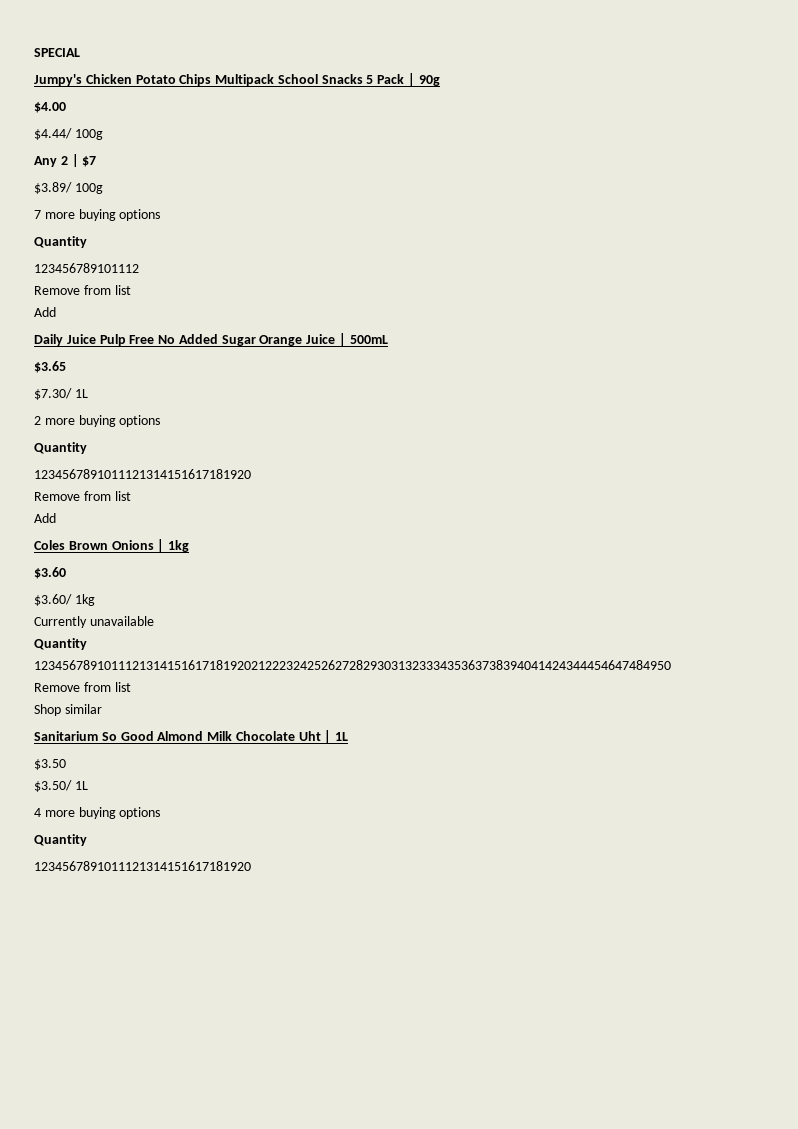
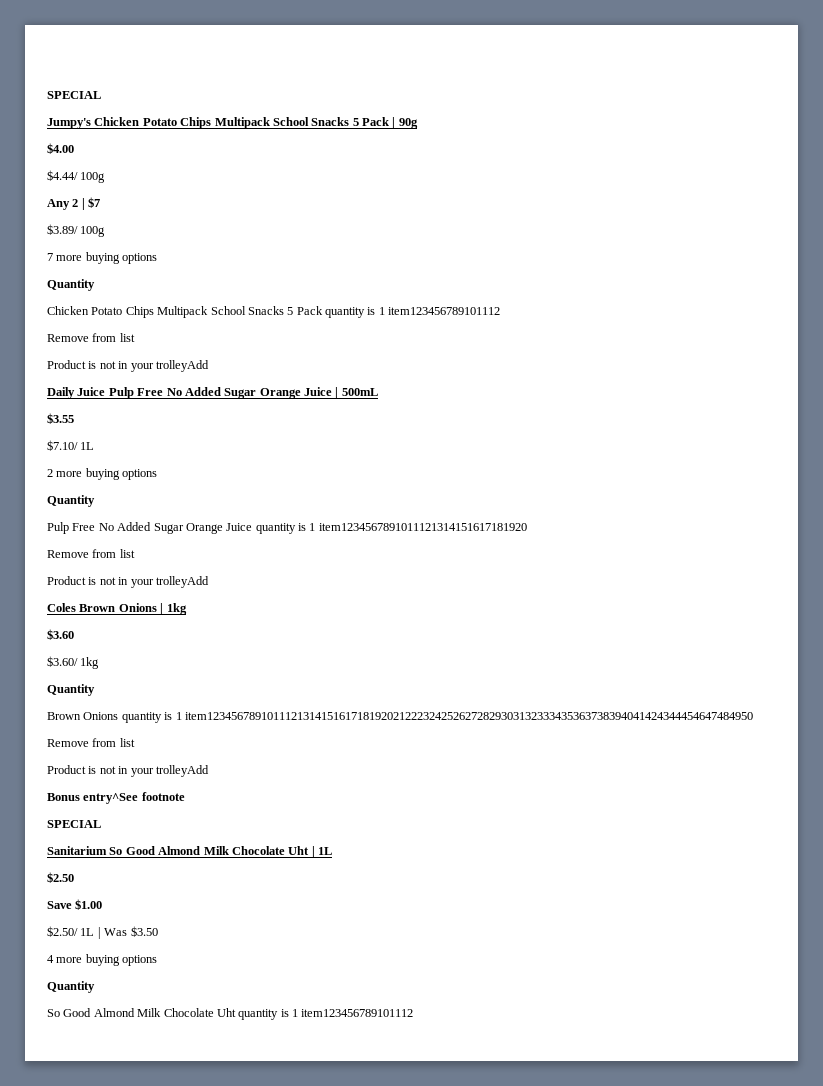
[34,263,139,273] [34,285,131,295] [34,307,56,317] 123456789101112 // Remove from list // Add -> [47,306,501,318] [47,333,135,342] [47,360,209,372] Chicken Potato Chips Multipack School Snacks 5 Pack quantity is 1 item123456789101112 // Remove from list // Product is not in your trolleyAdd
[34,361,66,373] [34,388,72,400] $3.65 // $7.30/ -> [47,413,74,424] [47,440,78,451] $3.55 // $7.10/
[34,469,251,479] [34,491,131,501] [34,513,56,523] 1234567891011121314151617181920 // Remove from list // Add -> [47,522,527,534] [47,549,135,558] [47,576,209,588] Pulp Free No Added Sugar Orange Juice quantity is 1 item1234567891011121314151617181920 // Remove from list // Product is not in your trolleyAdd
[34,616,154,628] [34,638,87,650] [34,660,671,670] [34,682,131,692] [34,704,102,716] // Currently unavailable // Quantity // 1234567891011121314151617181920212223242526272829303132333435363738394041424344454647484950 // Remove from list // Shop similar -> [47,684,95,696] [47,712,753,723] [47,738,135,747] [47,765,209,777] [47,792,185,804] [47,820,101,828] // Quantity // Brown Onions quantity is 1 item1234567891011121314151617181920212223242526272829303132333435363738394041424344454647484950 // Remove from list // Product is not in your trolleyAdd // Bonus entry^See footnote // SPECIAL
(349, 736) none -> [47,872,74,883] [47,899,103,910] [47,926,128,939] $2.50 // Save $1.00 // $2.50/ 1L | Was
[34,780,88,792] // $3.50/ 1L -> (158, 931) none
[34,861,251,871] 1234567891011121314151617181920 -> [47,1008,414,1020] So Good Almond Milk Chocolate Uht quantity is 1 item123456789101112

